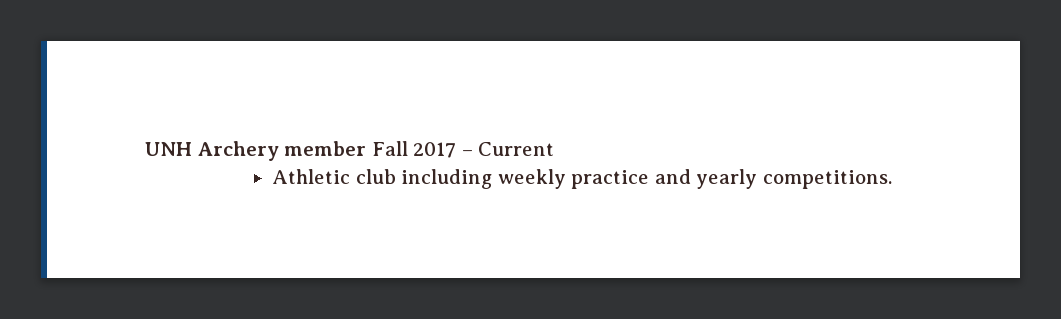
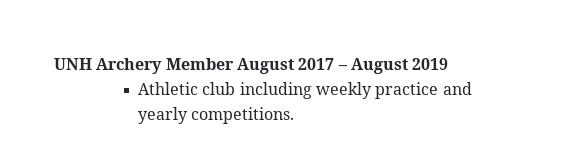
[284,141,555,158] member Fall 2017 – Current -> [165,58,449,74] Member August 2017 – August 2019

